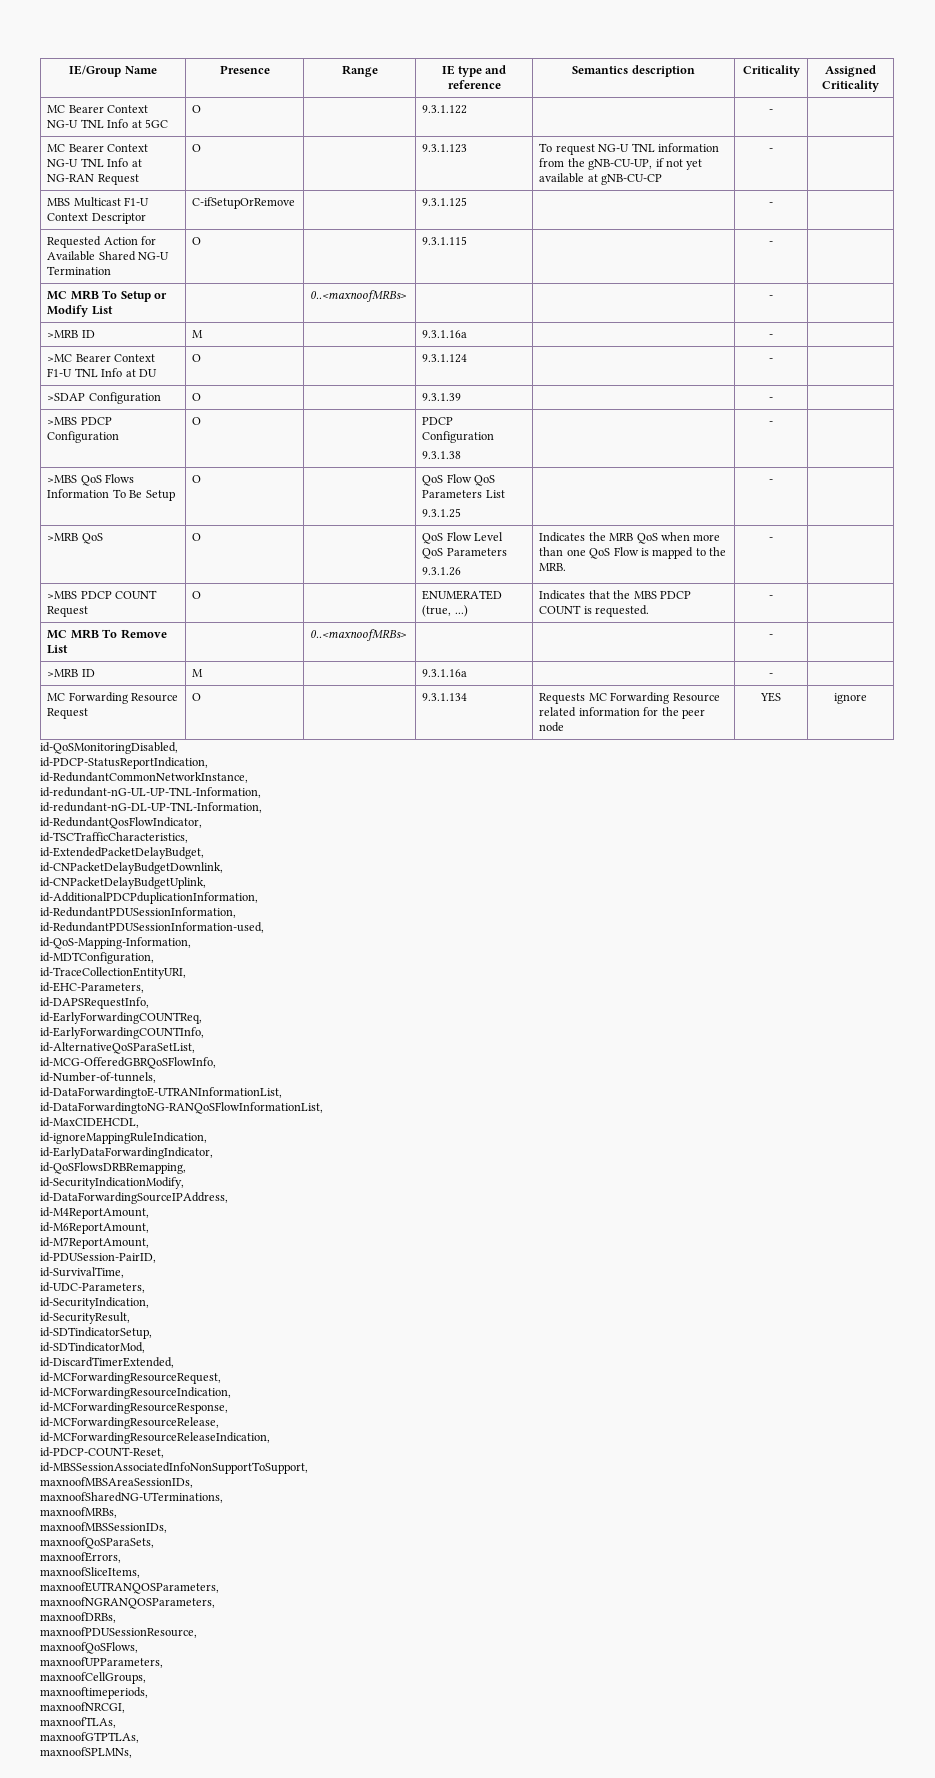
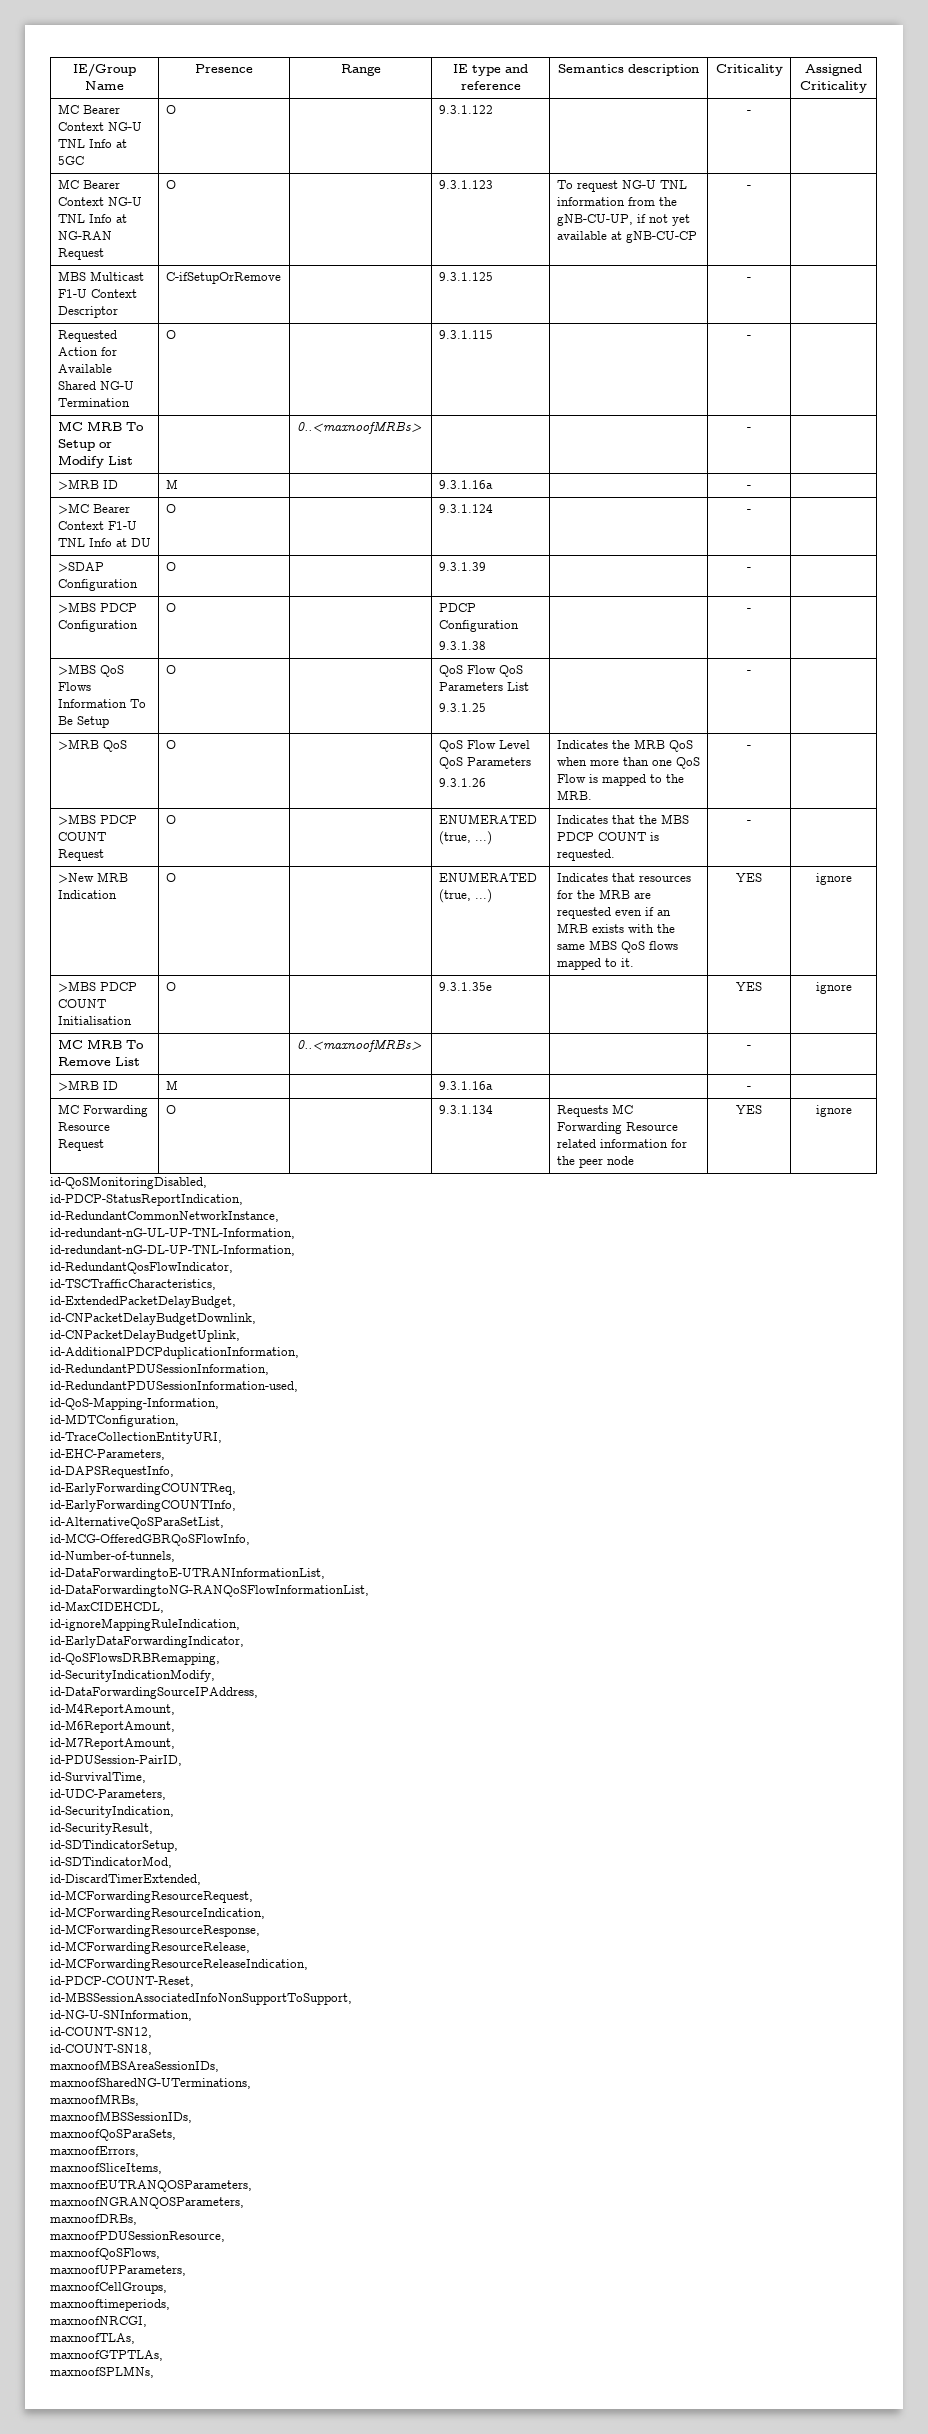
(773, 597) none -> [57,872,128,883] [57,890,117,899] [165,873,176,882] [438,872,537,882] [438,889,492,903] [556,873,691,882] [556,889,651,899] [556,907,671,919] [556,923,675,933] [556,940,678,953] [556,958,634,970] [736,873,762,882] [815,873,852,885] [57,981,137,992] [57,999,106,1008] [57,1016,132,1025] [165,982,176,991] [438,982,492,991] [736,982,762,991] [815,982,852,994] // >New MRB Indication | O | | ENUMERATED (true, ...) | Indicates that resources for the MRB are requested even if an MRB exists with the same MBS QoS flows mapped to it. | YES | ignore // >MBS PDCP COUNT Initialisation | O | | 9.3.1.35e | | YES | ignore
(308, 1468) none -> [50,2010,192,2021] [50,2027,152,2038] [50,2044,152,2055] // id-NG-U-SNInformation, // id-COUNT-SN12, // id-COUNT-SN18,

